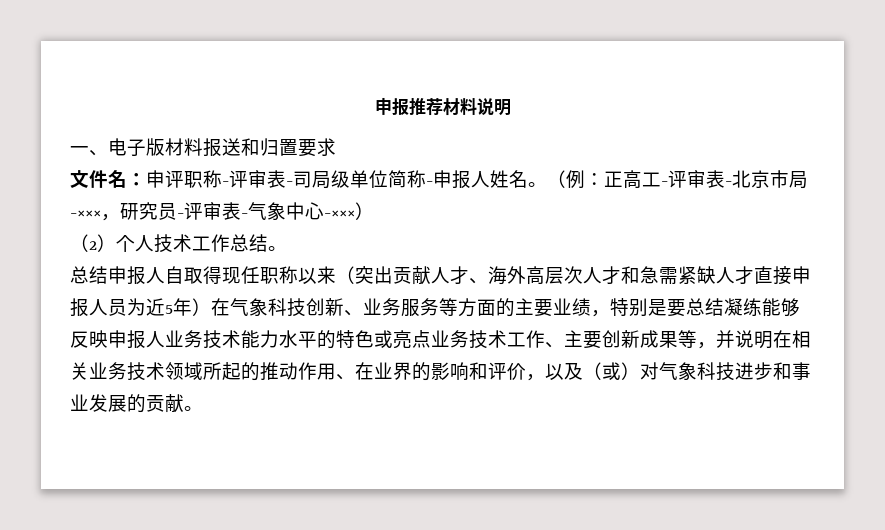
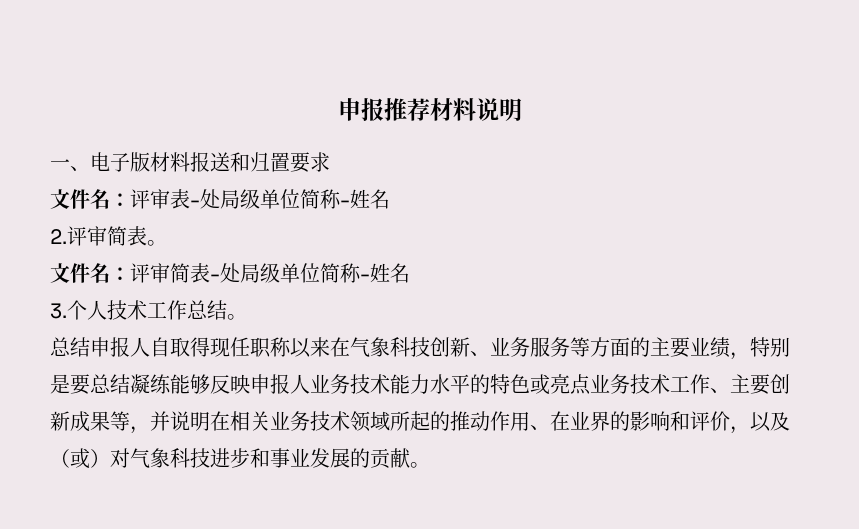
[146,170,808,189] [70,202,374,221] [70,234,116,252] 申评职称-评审表-司局级单位简称-申报人姓名。（例：正高工-评审表-北京市局-×××，研究员-评审表-气象中心-×××） // （2） -> [130,189,390,209] [50,226,167,246] [50,263,410,283] [50,303,67,319] 评审表-处局级单位简称-姓名 // 2.评审简表。 // 文件名：评审简表-处局级单位简称-姓名 // 3.
[336,266,811,285] [70,298,211,317] （突出贡献人才、海外高层次人才和急需紧缺人才直接申报人员为近5年） -> (330, 347) none

